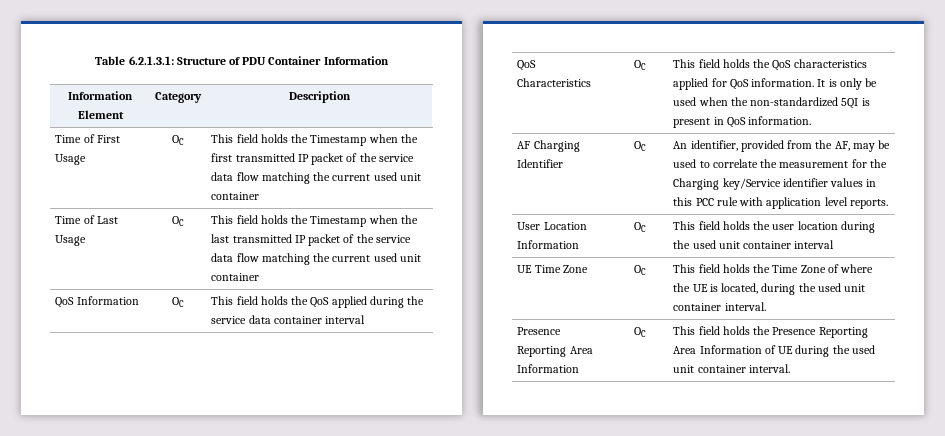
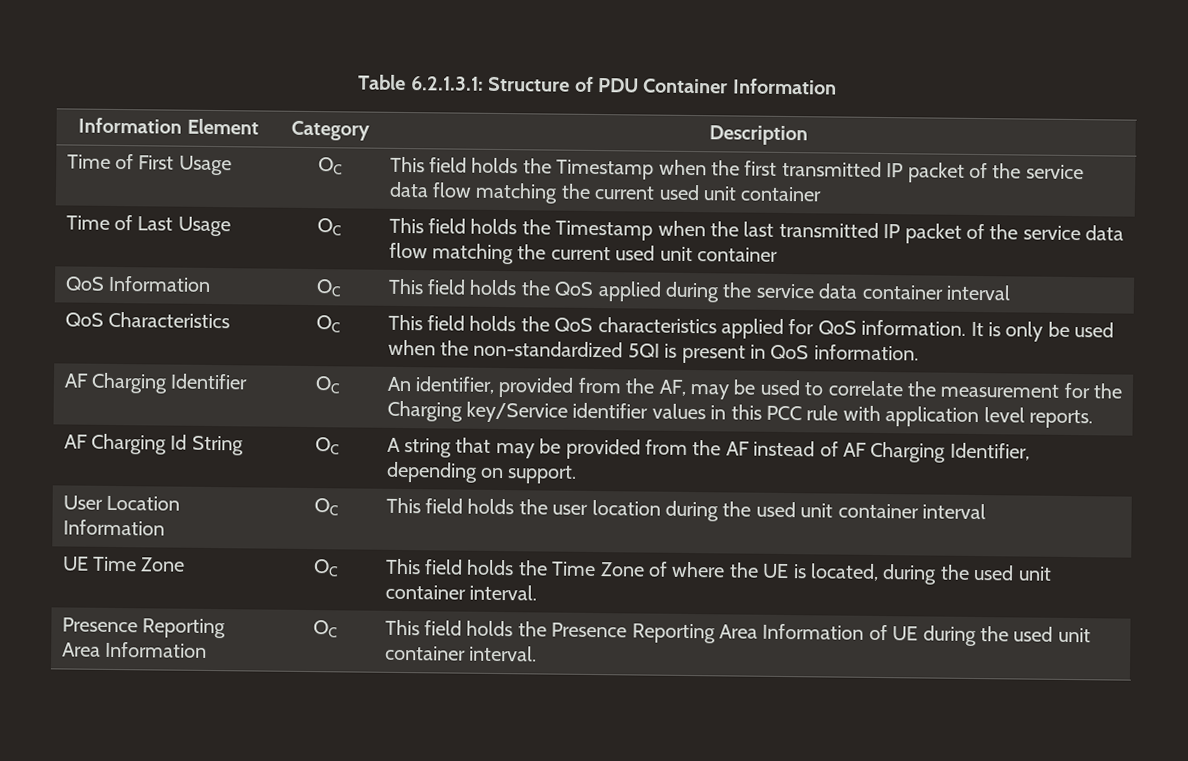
(888, 204) none -> [63,433,244,456] [314,437,340,455] [386,437,1030,463] [385,461,578,484] // AF Charging Id String | OC | A string that may be provided from the AF instead of AF Charging Identifier, depending on support.

